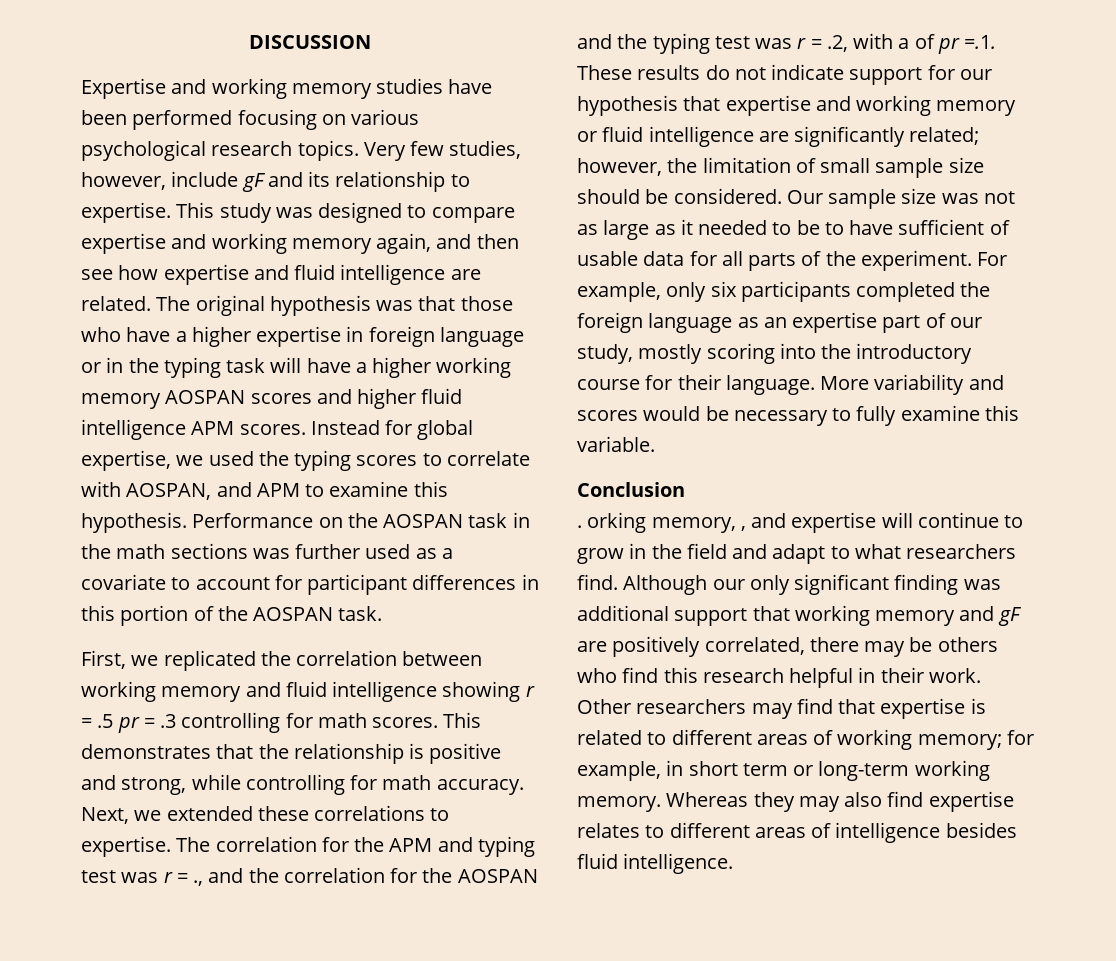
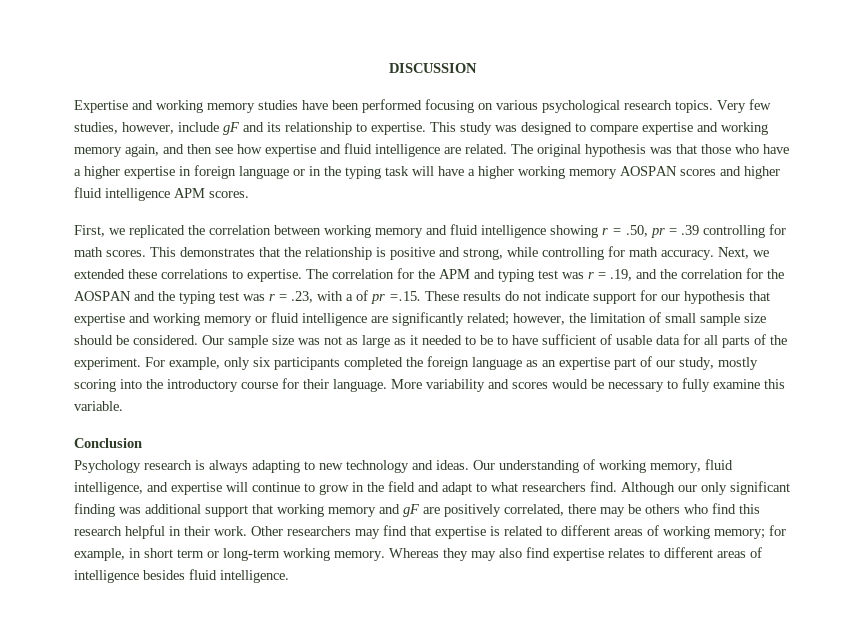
[310,420,474,440] [81,450,530,471] [81,481,448,500] [81,512,530,533] [81,543,453,559] [81,574,539,595] [81,605,383,626] Instead for global expertise, we used the typing scores to correlate with AOSPAN, and APM to examine this hypothesis. Performance on the AOSPAN task in the math sections was further used as a covariate to account for participant differences in this portion of the AOSPAN task. -> (249, 194) none
[97,714,114,728] .5 -> [626,225,648,237] .50,
[160,714,177,728] .3 -> [681,225,699,235] .39
[193,880,204,886] ., -> [610,269,632,281] .19,
[826,35,848,52] .2, -> [291,291,313,303] .23,
[964,35,997,49] =.1. -> [389,291,421,301] =.15.
[577,512,746,533] . orking memory, , -> [74,459,733,473] [74,482,143,495] Psychology research is always adapting to new technology and ideas. Our understanding of working memory, fluid intelligence,

